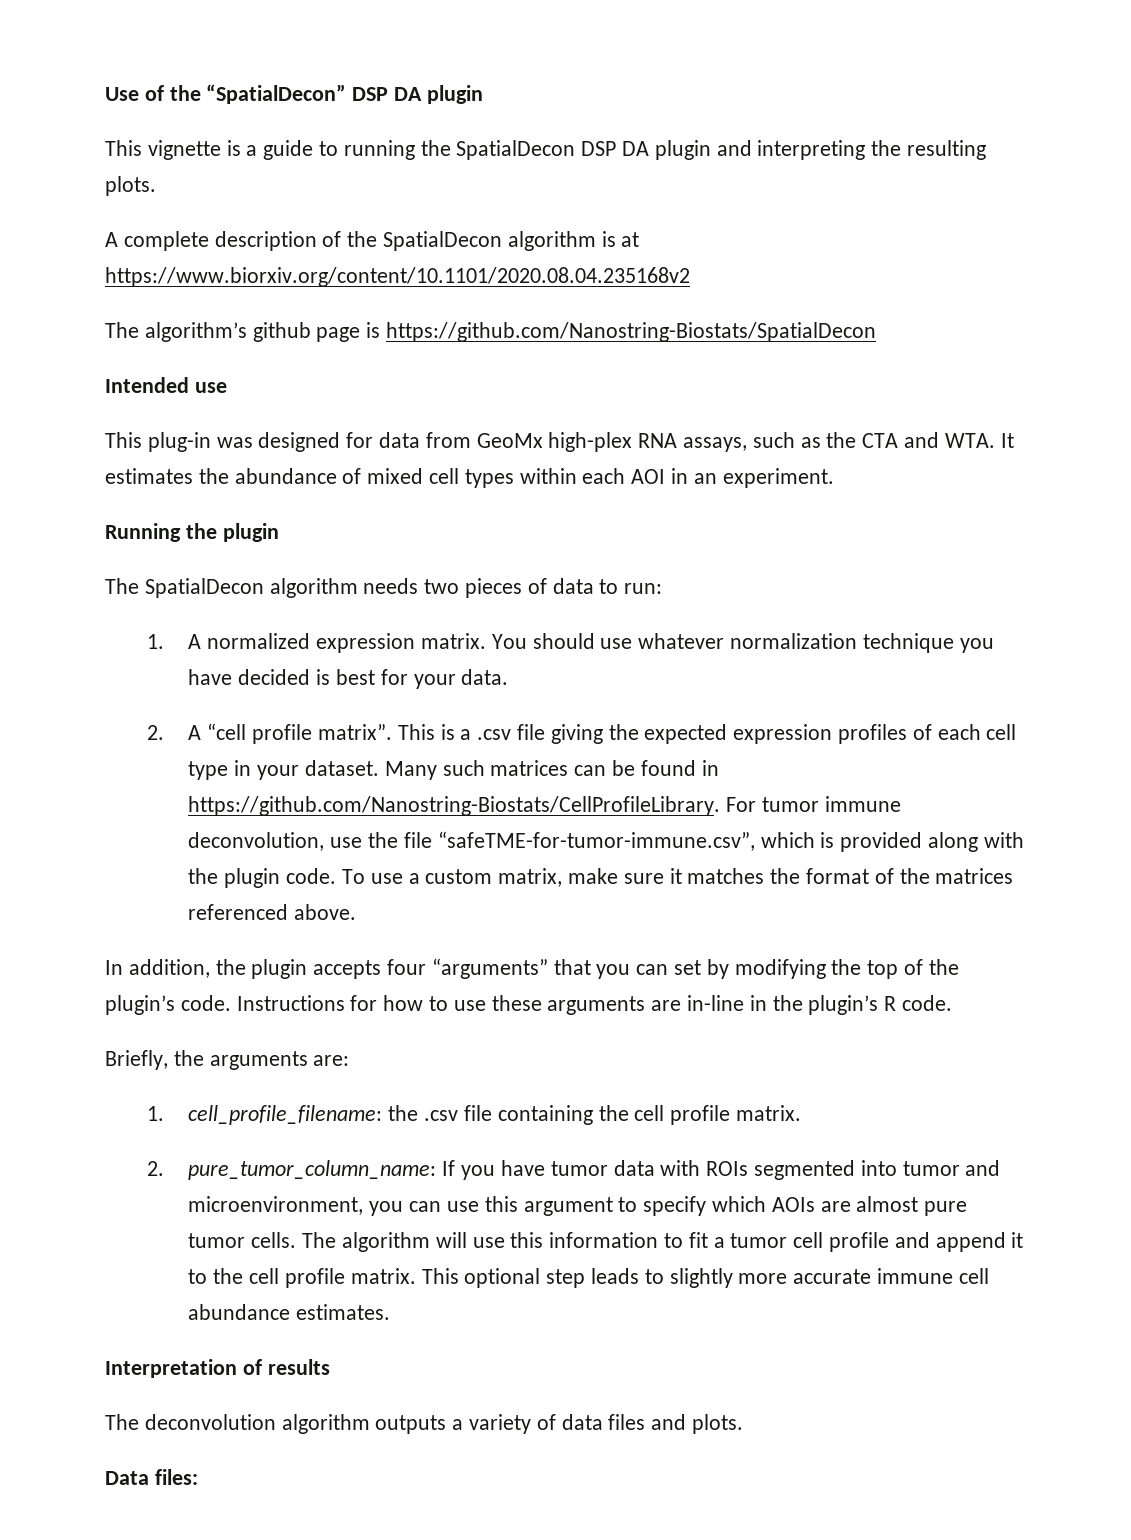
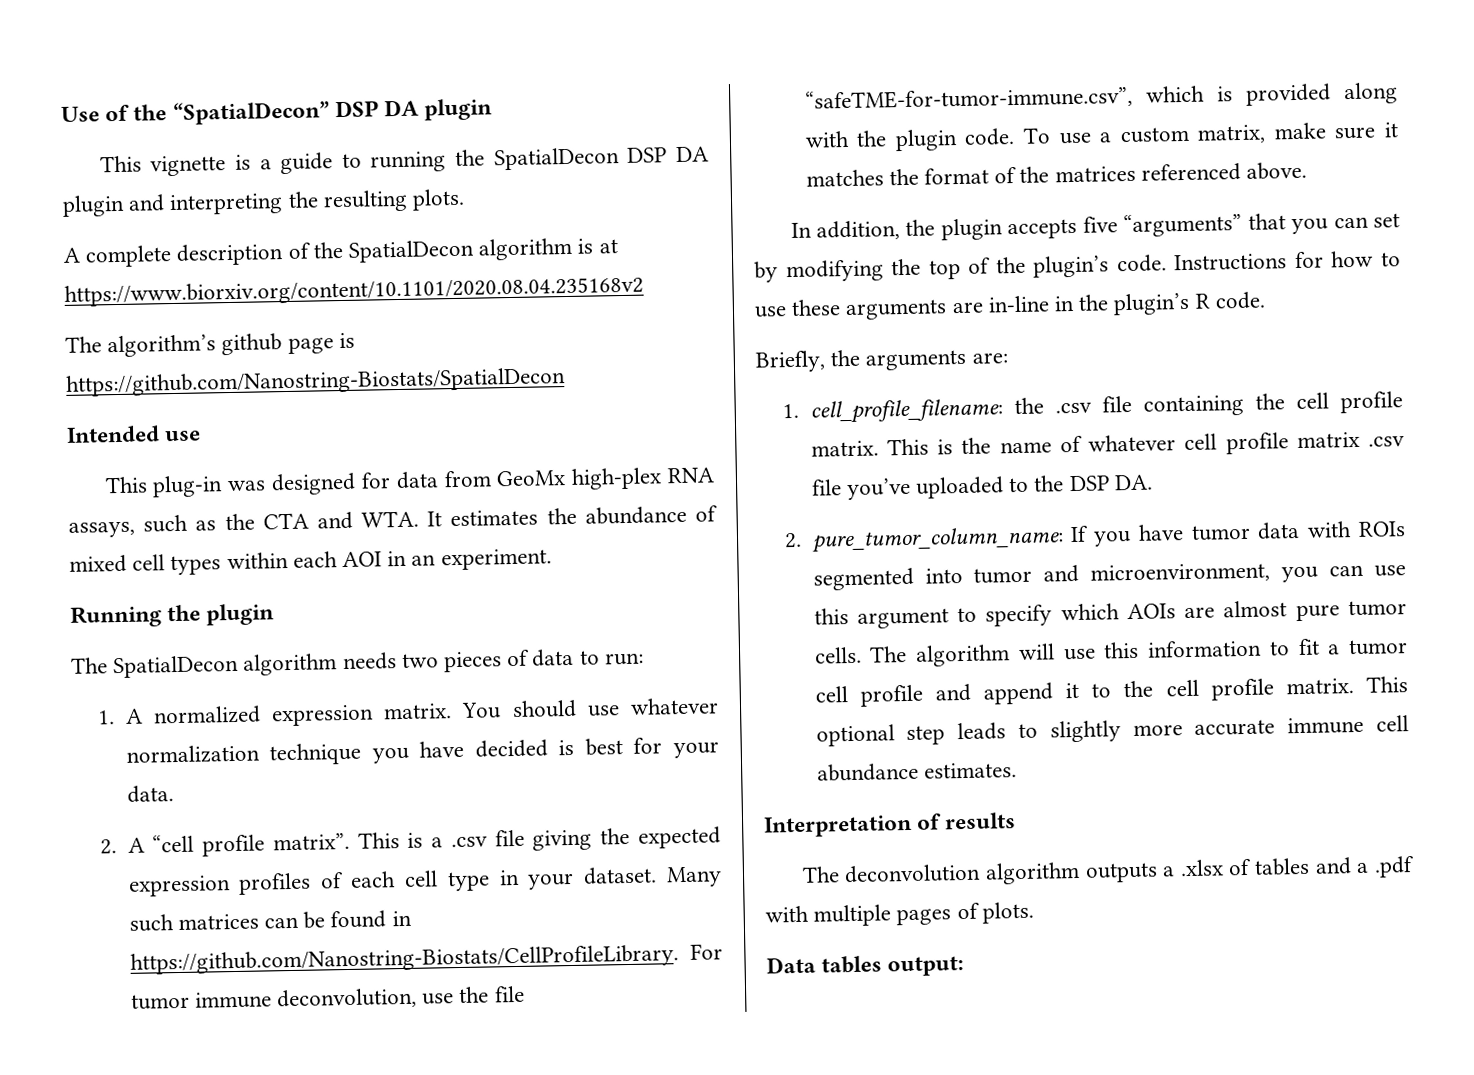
[387,959,427,975] four -> [1082,216,1118,233] five
(801, 1113) none -> [886,431,1405,456] [810,474,1153,501] This is the name of whatever cell profile matrix .csv file you’ve uploaded to the DSP DA.
[469,1414,687,1434] variety of data files and -> [1179,856,1415,878] [765,902,980,927] .xlsx of tables and a .pdf with multiple pages of
[154,1469,198,1485] files: -> [821,955,965,977] tables output:

